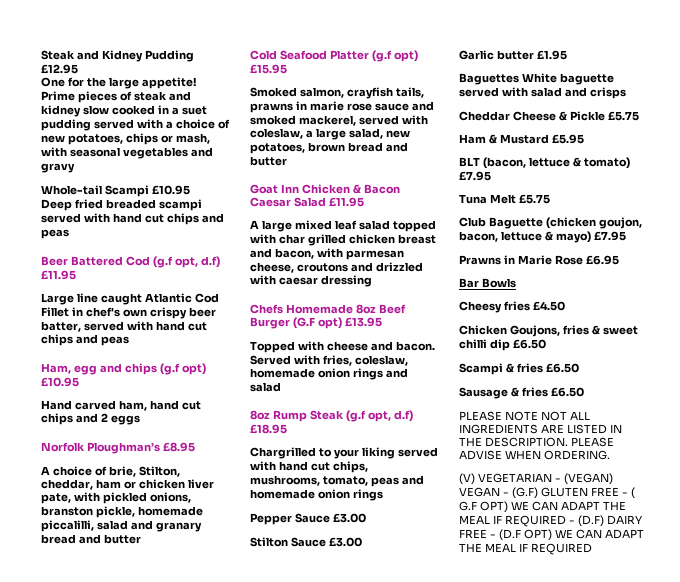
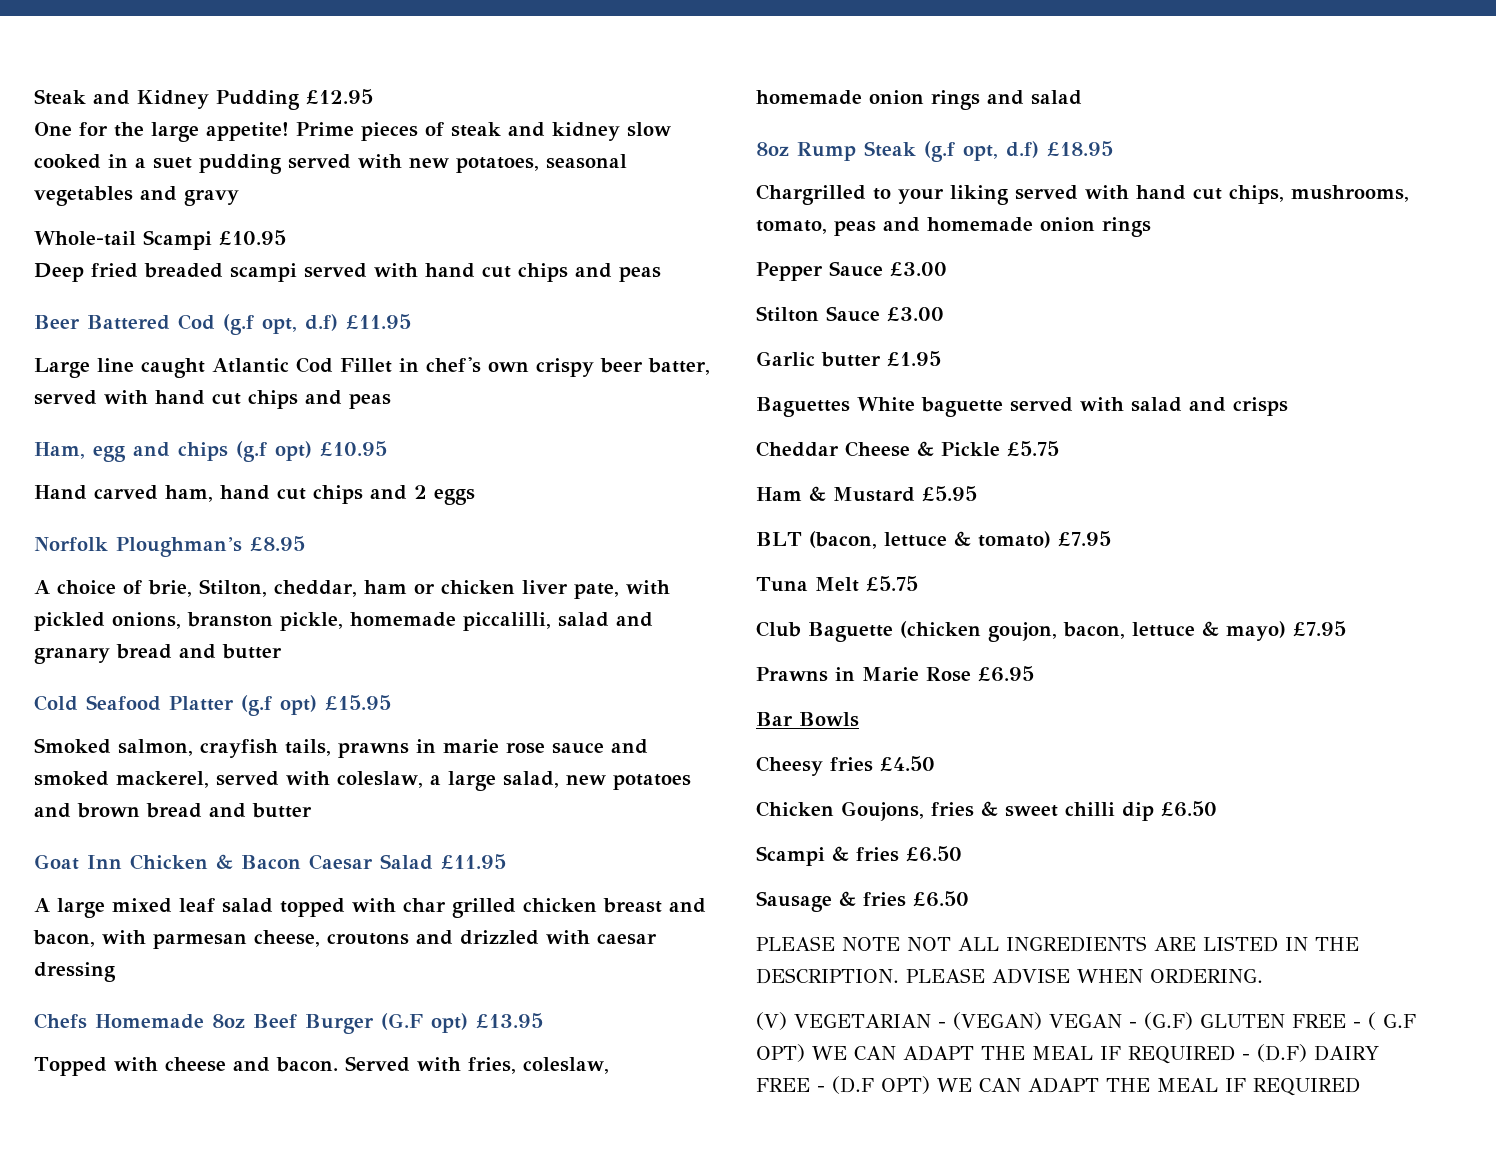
[166,119,230,129] [41,133,210,145] [41,147,67,157] a choice of new potatoes, chips or mash, with -> [409,157,539,173] new potatoes,
[250,143,305,154] potatoes, -> [612,774,691,790] [34,803,71,818] potatoes and

